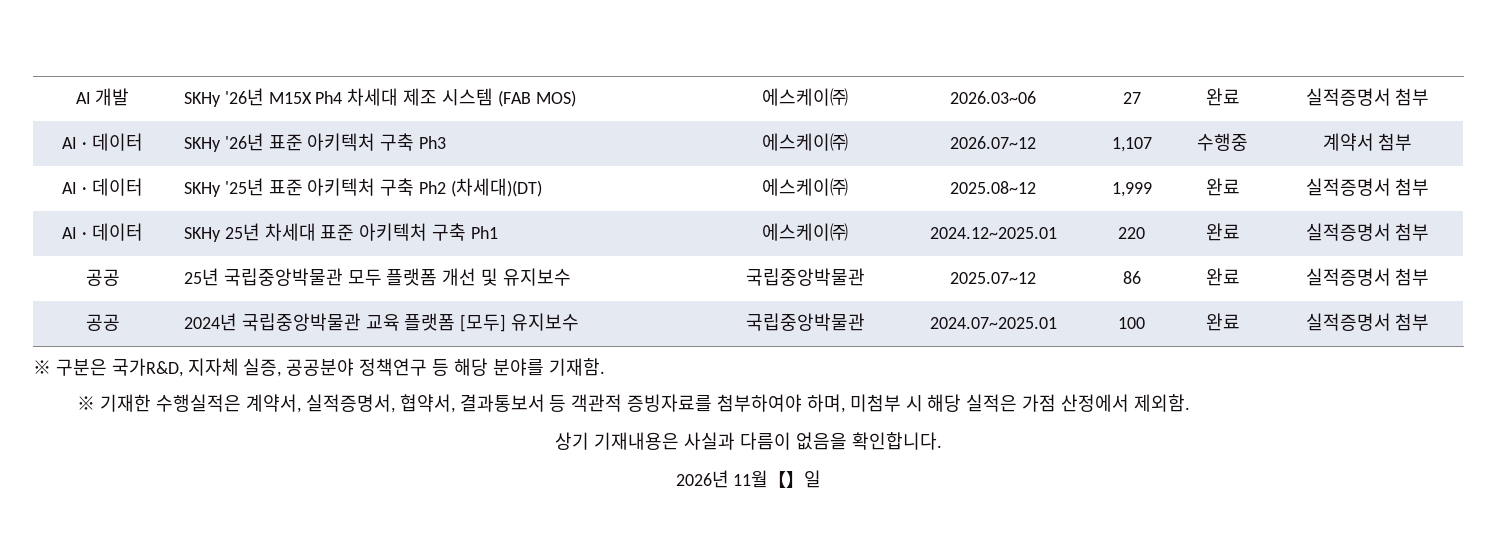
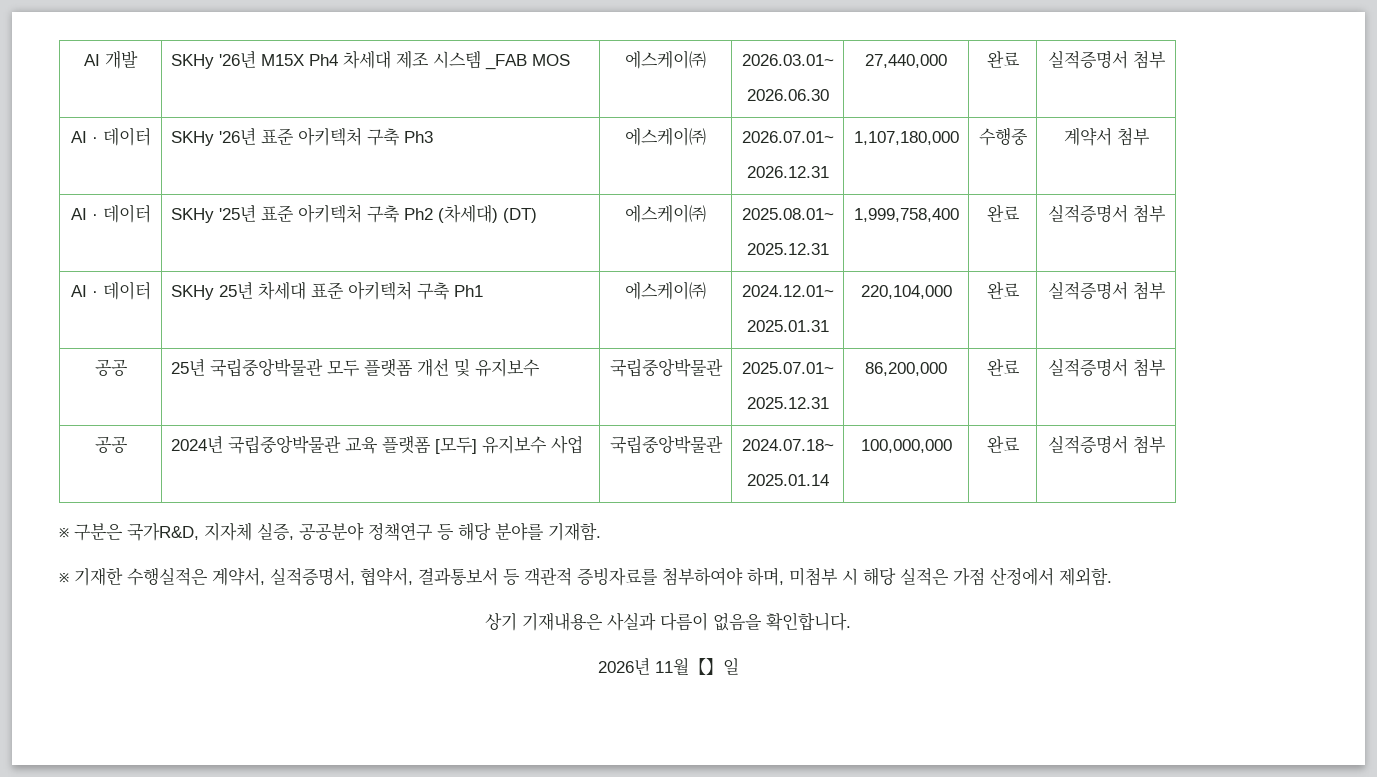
[497,90,576,107] [761,88,848,106] [949,91,1036,104] [1122,92,1141,104] (FAB MOS) | 에스케이㈜ | 2026.03~06 | 27 -> [484,54,570,70] [625,50,706,69] [741,54,834,66] [746,89,829,101] [865,54,947,68] _FAB MOS | 에스케이㈜ | 2026.03.01~ // 2026.06.30 | 27,440,000
[949,136,1036,149] [1111,137,1152,152] 2026.07~12 | 1,107 -> [741,131,834,143] [746,166,829,178] [853,131,959,145] 2026.07.01~ // 2026.12.31 | 1,107,180,000
[451,178,543,197] [761,178,848,196] [949,181,1036,194] [1111,182,1152,197] (차세대)(DT) | 에스케이㈜ | 2025.08~12 | 1,999 -> [437,204,537,223] [625,204,706,223] [741,208,834,220] [746,243,829,255] [853,208,959,222] (차세대) (DT) | 에스케이㈜ | 2025.08.01~ // 2025.12.31 | 1,999,758,400
[929,227,1057,239] [1118,227,1145,239] 2024.12~2025.01 | 220 -> [741,285,834,297] [746,320,829,332] [860,285,952,299] 2024.12.01~ // 2025.01.31 | 220,104,000
[949,272,1036,284] [1122,271,1141,284] 2025.07~12 | 86 -> [741,362,834,374] [746,397,829,409] [865,362,947,376] 2025.07.01~ // 2025.12.31 | 86,200,000
[745,313,865,331] [929,317,1057,329] [1118,317,1145,329] | 국립중앙박물관 | 2024.07~2025.01 | 100 -> [550,435,583,454] [609,435,723,454] [741,439,834,451] [746,474,829,486] [860,439,952,453] 사업 | 국립중앙박물관 | 2024.07.18~ // 2025.01.14 | 100,000,000

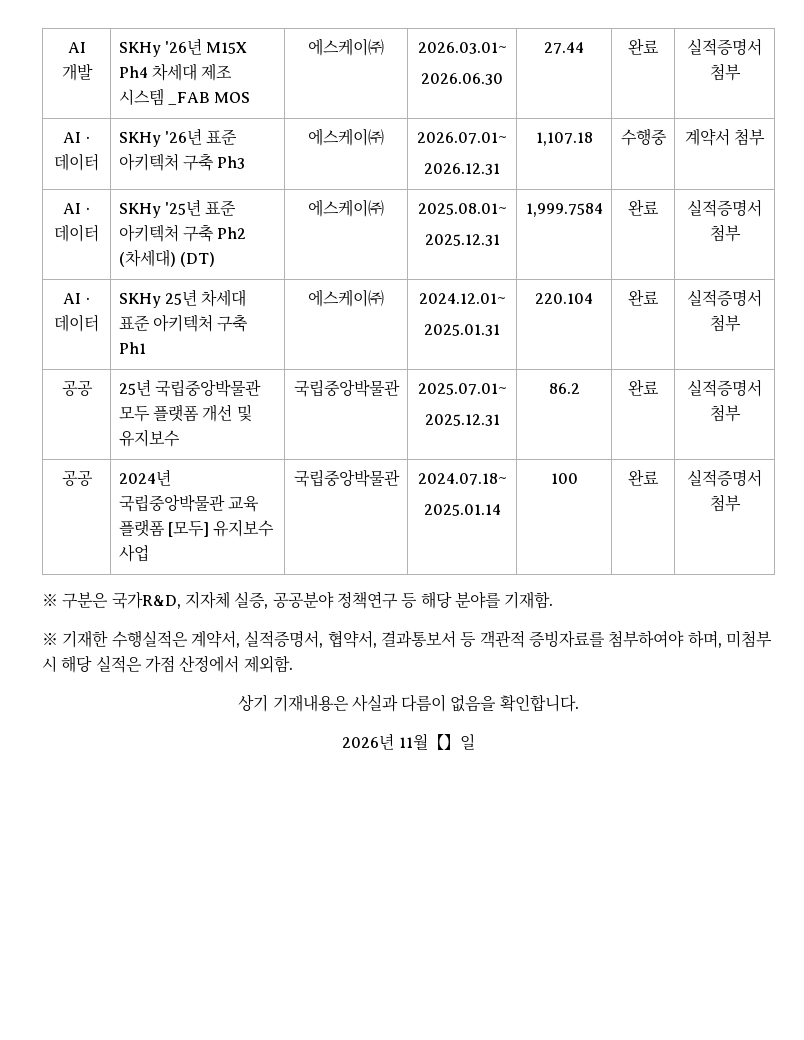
[865,54,947,68] 27,440,000 -> [544,42,584,54] 27.44
[853,131,959,145] 1,107,180,000 -> [535,132,593,146] 1,107.18
[853,208,959,222] 1,999,758,400 -> [525,203,603,217] 1,999.7584
[860,285,952,299] 220,104,000 -> [535,293,593,304] 220.104
[865,362,947,376] 86,200,000 -> [548,383,580,394] 86.2
[860,439,952,453] 100,000,000 -> [550,473,578,484] 100

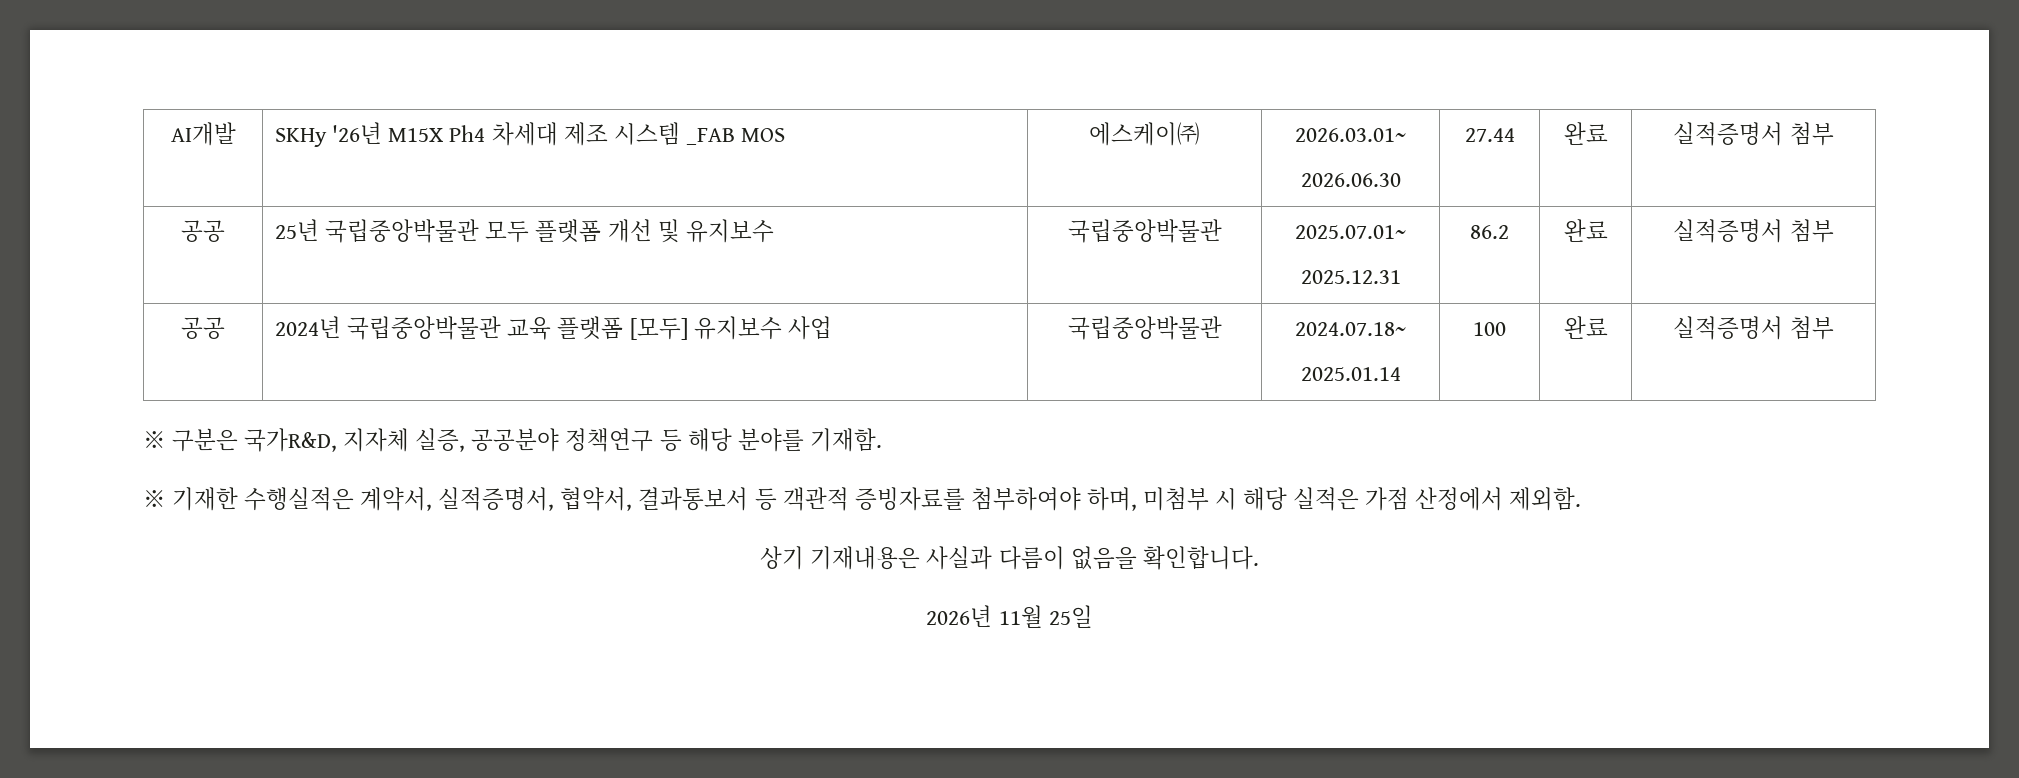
[67,42,86,53] [61,63,93,81] AI 개발 -> [170,122,236,146] AI개발
[63,132,90,143] [54,153,99,171] [118,128,238,147] [118,153,246,171] [308,128,385,146] [417,132,508,144] [424,163,501,175] [535,132,593,146] [620,128,667,146] [684,128,766,146] [63,203,90,214] [54,224,99,242] [118,199,237,218] [118,224,247,242] [118,249,215,267] [308,199,385,217] [417,203,507,215] [424,234,500,246] [525,203,603,217] [628,199,659,216] [687,199,762,217] [709,224,741,242] [63,293,90,304] [54,314,99,332] [118,289,247,308] [118,314,249,332] [118,342,146,354] [308,289,385,307] [418,293,506,304] [424,324,501,336] [535,293,593,304] [628,289,659,306] [687,289,762,307] [709,314,741,332] // AI · 데이터 | SKHy '26년 표준 아키텍처 구축 Ph3 | 에스케이㈜ | 2026.07.01~ // 2026.12.31 | 1,107.18 | 수행중 | 계약서 첨부 // AI · 데이터 | SKHy '25년 표준 아키텍처 구축 Ph2 (차세대) (DT) | 에스케이㈜ | 2025.08.01~ // 2025.12.31 | 1,999.7584 | 완료 | 실적증명서 첨부 // AI · 데이터 | SKHy 25년 차세대 표준 아키텍처 구축 Ph1 | 에스케이㈜ | 2024.12.01~ // 2025.01.31 | 220.104 | 완료 | 실적증명서 첨부 -> (1834, 134) none
[427,734,475,750] 【】일 -> [1048,605,1093,628] 25일

